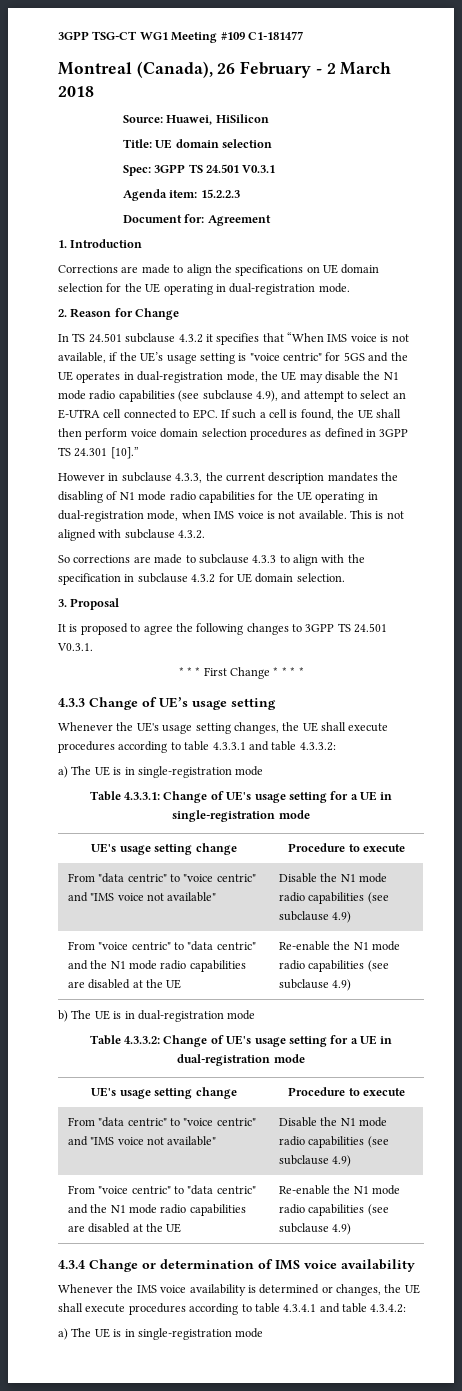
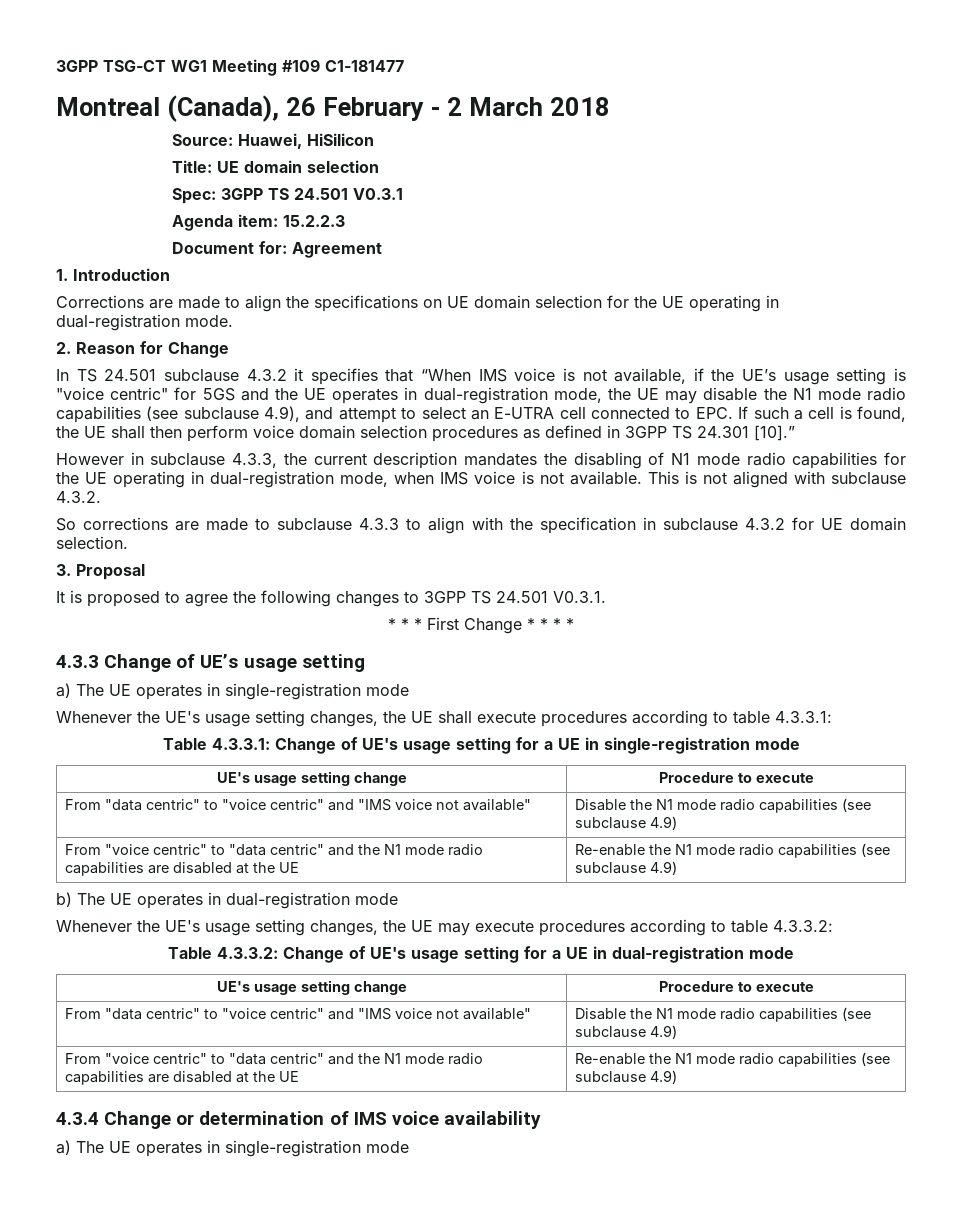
(276, 704) none -> [56,683,409,700] // a) The UE operates in single-registration mode
[212,741,336,751] [58,766,264,778] 4.3.3.1 and table 4.3.3.2: // a) The UE is in single-registration mode -> [775,711,832,723] 4.3.3.1:
[113,1010,256,1022] is in dual-registration mode -> [137,892,398,909] [56,919,833,936] operates in dual-registration mode // Whenever the UE's usage setting changes, the UE may execute procedures according to table 4.3.3.2:
[58,1284,420,1296] [58,1303,407,1315] [58,1328,122,1340] // Whenever the IMS voice availability is determined or changes, the UE shall execute procedures according to table 4.3.4.1 and table 4.3.4.2: // a) The UE is -> [56,1140,202,1157] // a) The UE operates

